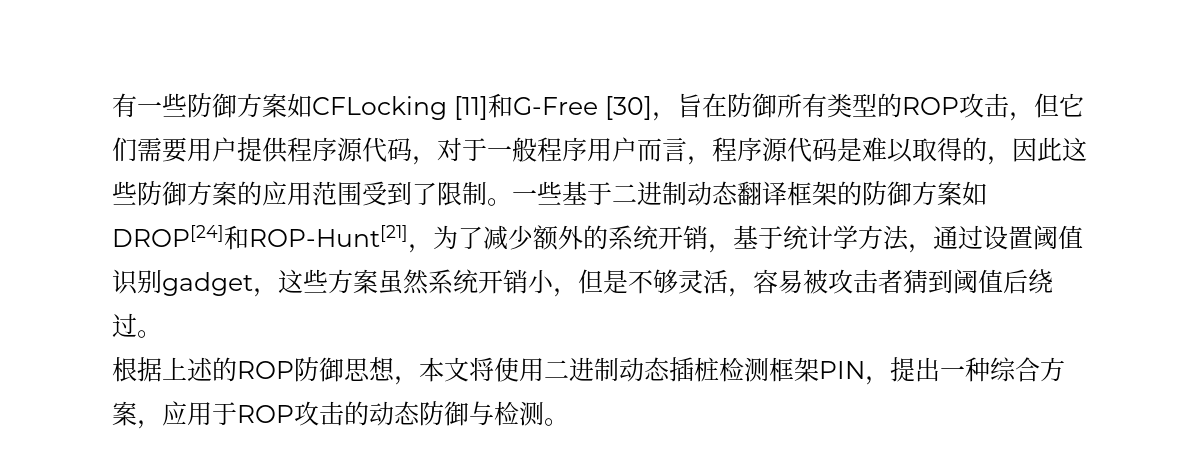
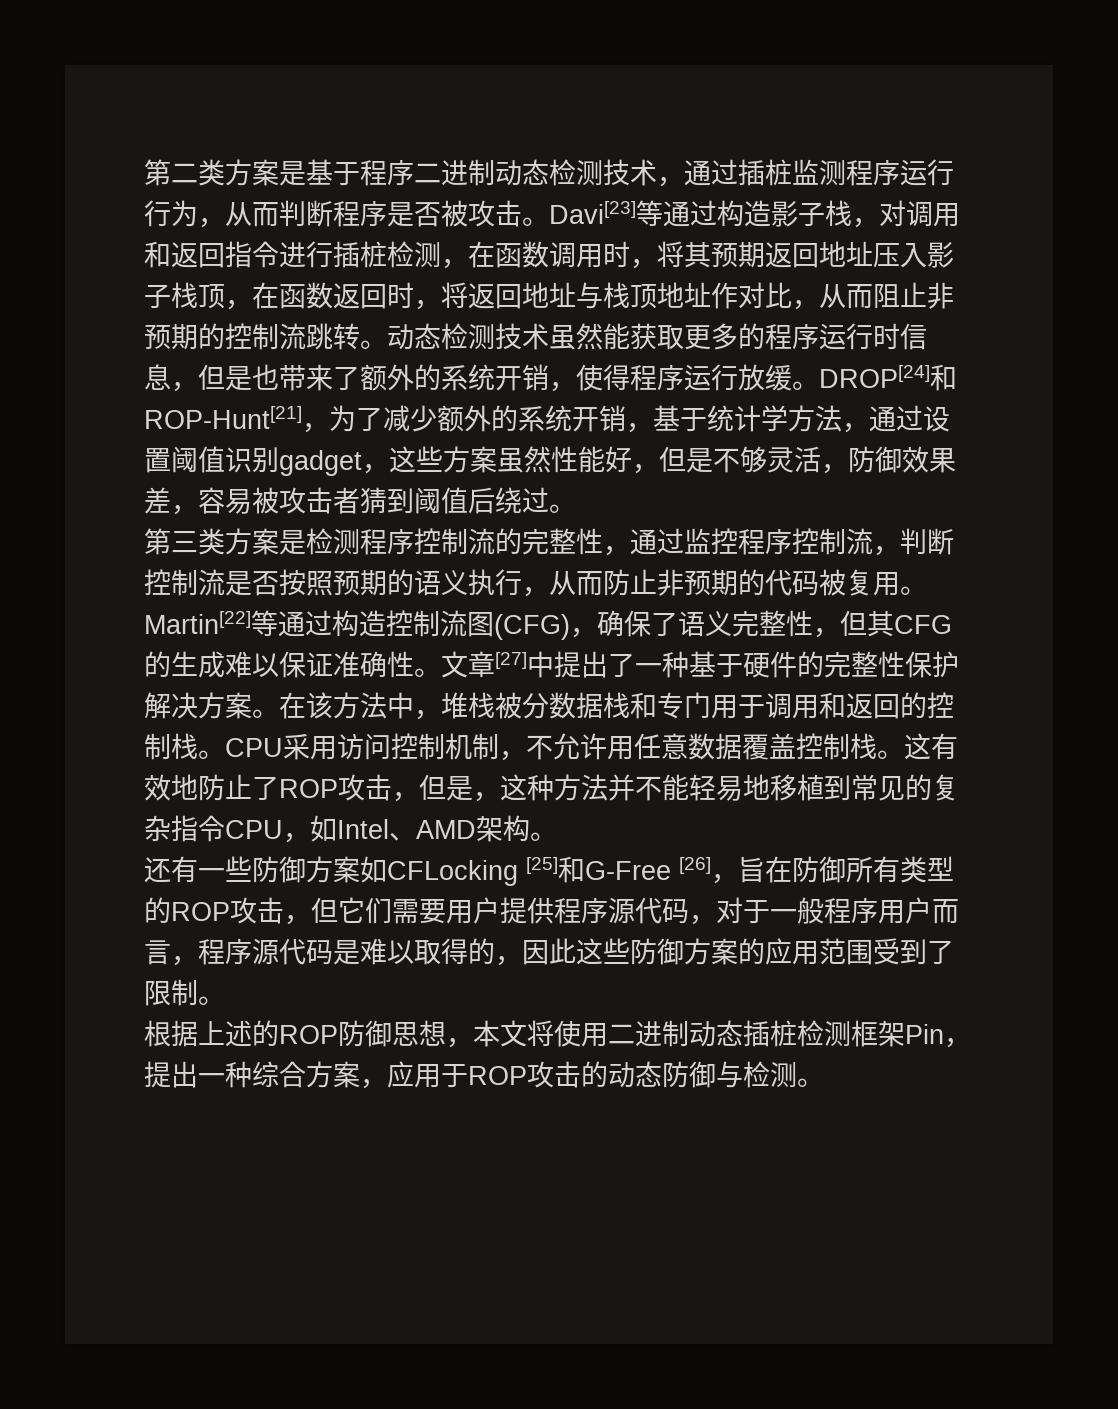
(112, 105) none -> [144,159,954,187] [144,200,960,228] [144,241,954,269] [144,282,954,310] [144,323,927,350] [144,364,957,392] [144,405,950,433] [144,446,956,476] [144,487,576,515] [144,528,954,556] [144,569,927,597] [144,610,952,640] [144,651,959,678] [144,692,954,720] [144,733,958,761] [144,774,959,802] [144,815,557,843] [144,857,171,883] 第二类方案是基于程序二进制动态检测技术，通过插桩监测程序运行行为，从而判断程序是否被攻击。Davi[23]等通过构造影子栈，对调用和返回指令进行插桩检测，在函数调用时，将其预期返回地址压入影子栈顶，在函数返回时，将返回地址与栈顶地址作对比，从而阻止非预期的控制流跳转。动态检测技术虽然能获取更多的程序运行时信息，但是也带来了额外的系统开销，使得程序运行放缓。DROP[24]和ROP-Hunt[21]，为了减少额外的系统开销，基于统计学方法，通过设置阈值识别gadget，这些方案虽然性能好，但是不够灵活，防御效果差，容易被攻击者猜到阈值后绕过。 // 第三类方案是检测程序控制流的完整性，通过监控程序控制流，判断控制流是否按照预期的语义执行，从而防止非预期的代码被复用。Martin[22]等通过构造控制流图(CFG)，确保了语义完整性，但其CFG的生成难以保证准确性。文章[27]中提出了一种基于硬件的完整性保护解决方案。在该方法中，堆栈被分数据栈和专门用于调用和返回的控制栈。CPU采用访问控制机制，不允许用任意数据覆盖控制栈。这有效地防止了ROP攻击，但是，这种方法并不能轻易地移植到常见的复杂指令CPU，如Intel、AMD架构。 // 还
[454,93,652,120] [11]和G-Free [30] -> [526,856,711,883] [25]和G-Free [26]
[512,181,987,206] [112,225,1083,253] [112,269,1053,297] [112,313,162,338] 一些基于二进制动态翻译框架的防御方案如DROP[24]和ROP-Hunt[21]，为了减少额外的系统开销，基于统计学方法，通过设置阈值识别gadget，这些方案虽然系统开销小，但是不够灵活，容易被攻击者猜到阈值后绕过。 -> (225, 1000) none
[819,361,865,379] PIN -> [905,1024,944,1044] Pin

